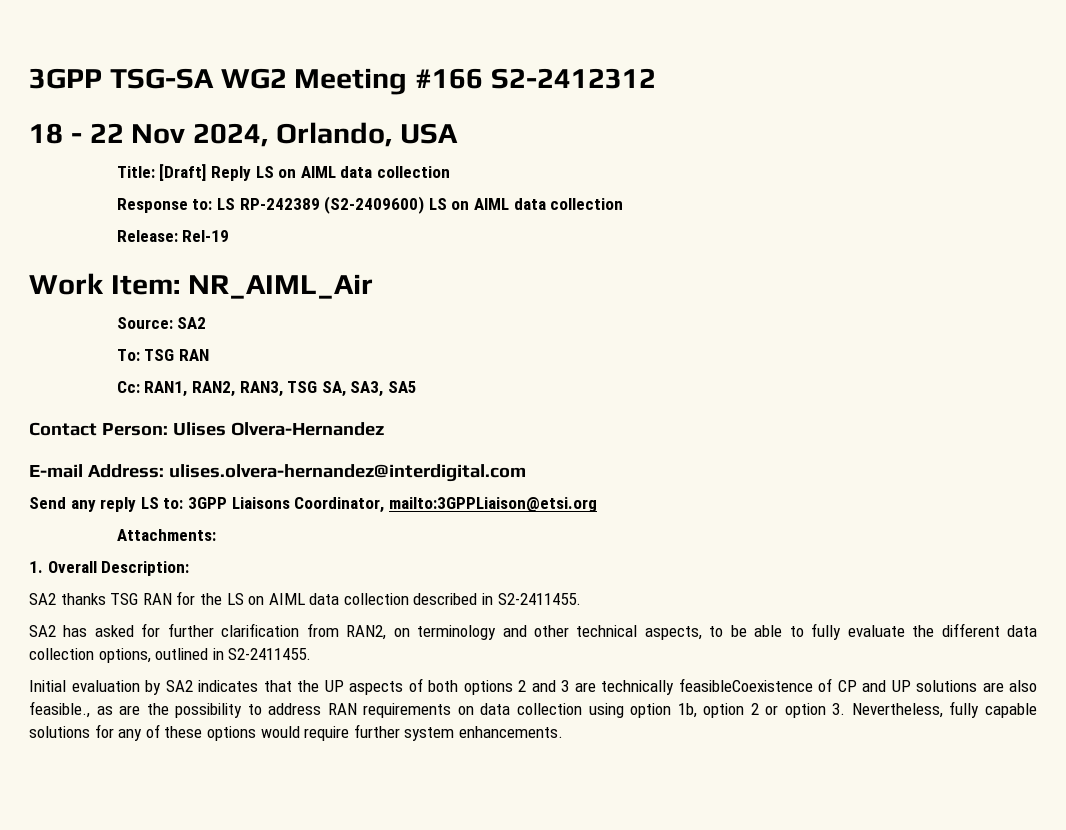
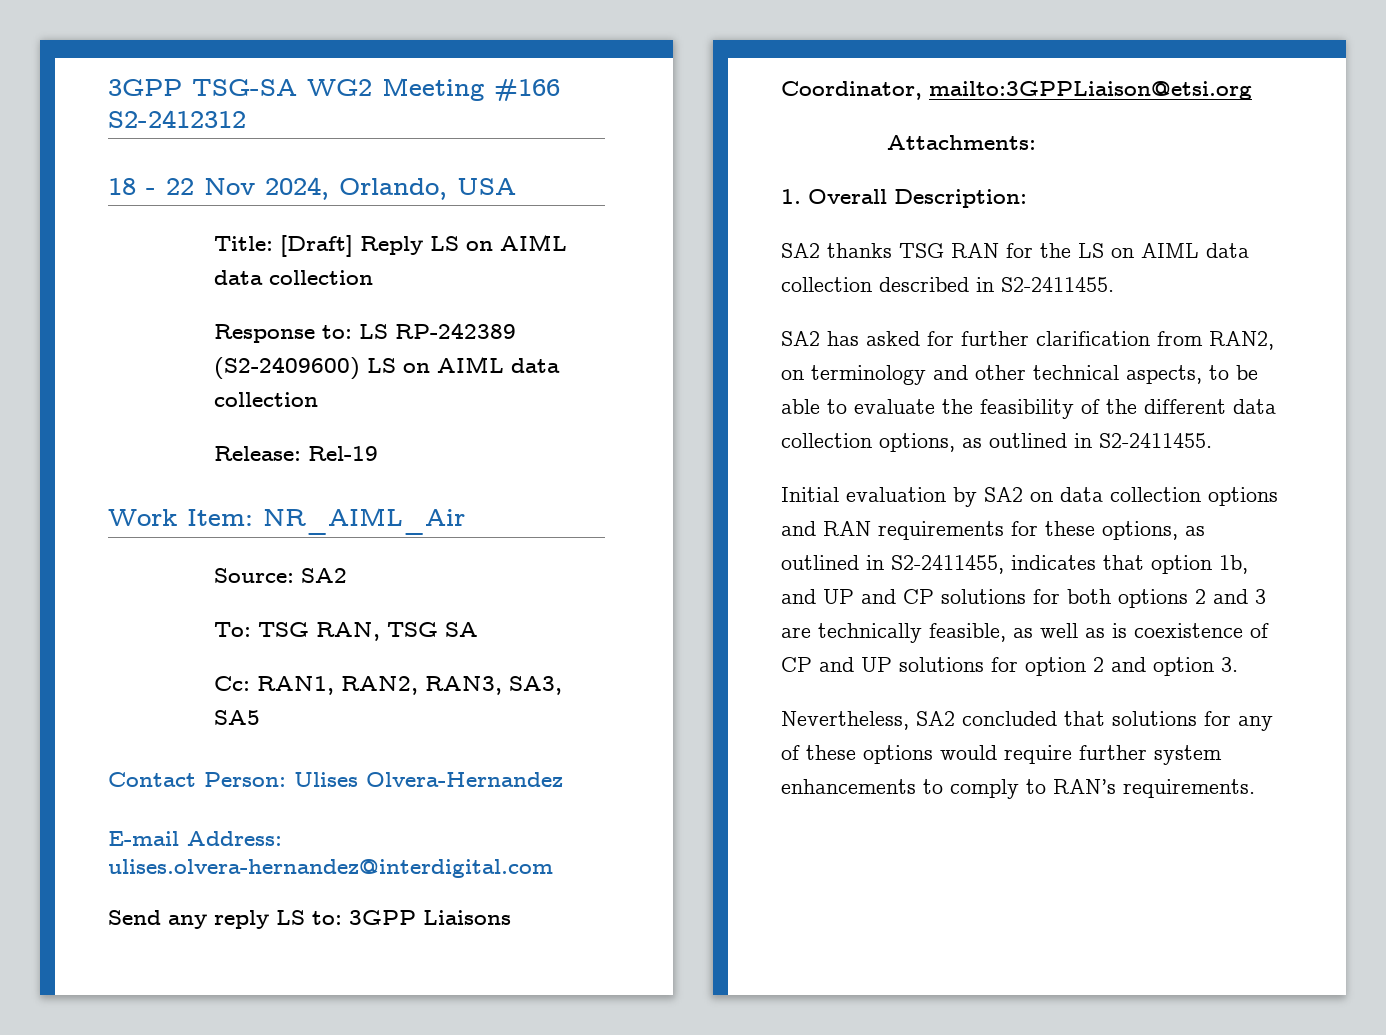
[179,349,210,361] RAN -> [316,622,479,641] RAN, TSG SA
[287,381,346,397] TSG SA, -> (503, 685) none
[811,623,842,640] fully -> (847, 406) none
(935, 631) none -> [980,399,1137,419] feasibility of the
(151, 655) none -> [962,438,982,448] as
[198,678,423,695] indicates that the UP aspects of -> [1030,487,1278,506] [781,521,1205,540] [781,555,1248,574] [781,589,1060,604] on data collection options and RAN requirements for these options, as outlined in S2-2411455, indicates that option 1b, and UP and CP solutions for
[678,678,813,692] feasibleCoexistence -> [929,623,1243,642] feasible, as well as is coexistence
[982,680,1037,692] [29,701,697,718] are also feasible., as are the possibility to address RAN requirements on data collection using option 1b, -> [991,657,1018,672] for
[765,705,779,715] or -> [1111,657,1146,672] and
[851,701,1037,718] Nevertheless, fully capable -> [781,711,1105,730] // Nevertheless, SA2 concluded that
[458,726,563,738] enhancements. -> [781,779,1255,799] enhancements to comply to RAN’s requirements.

